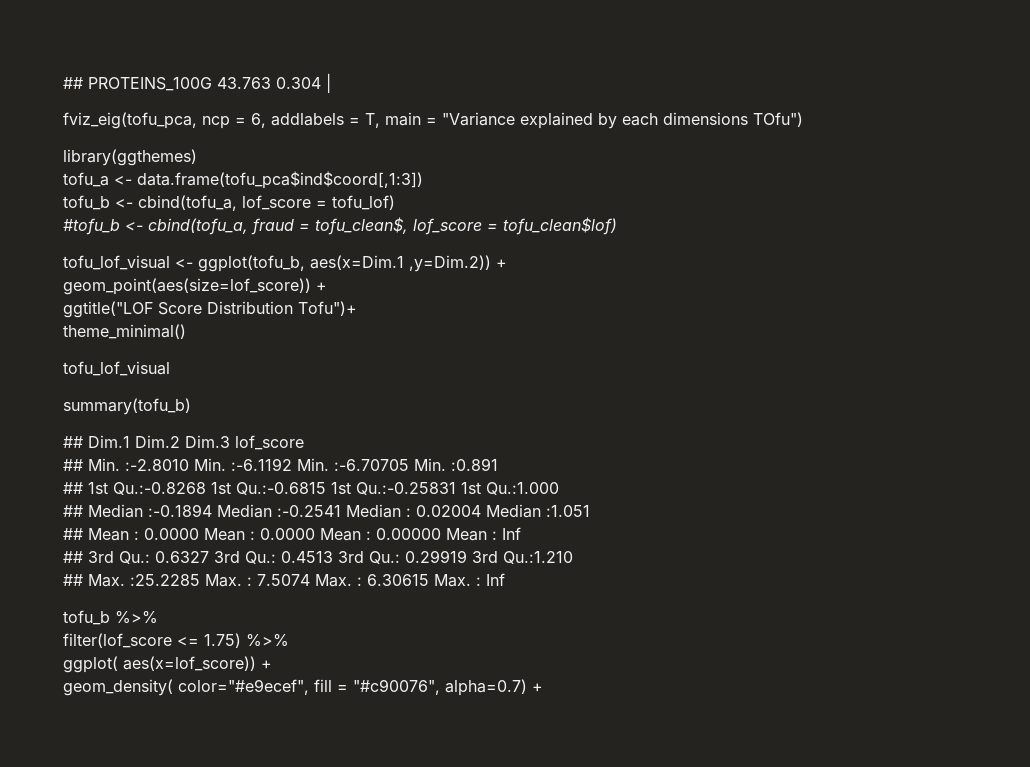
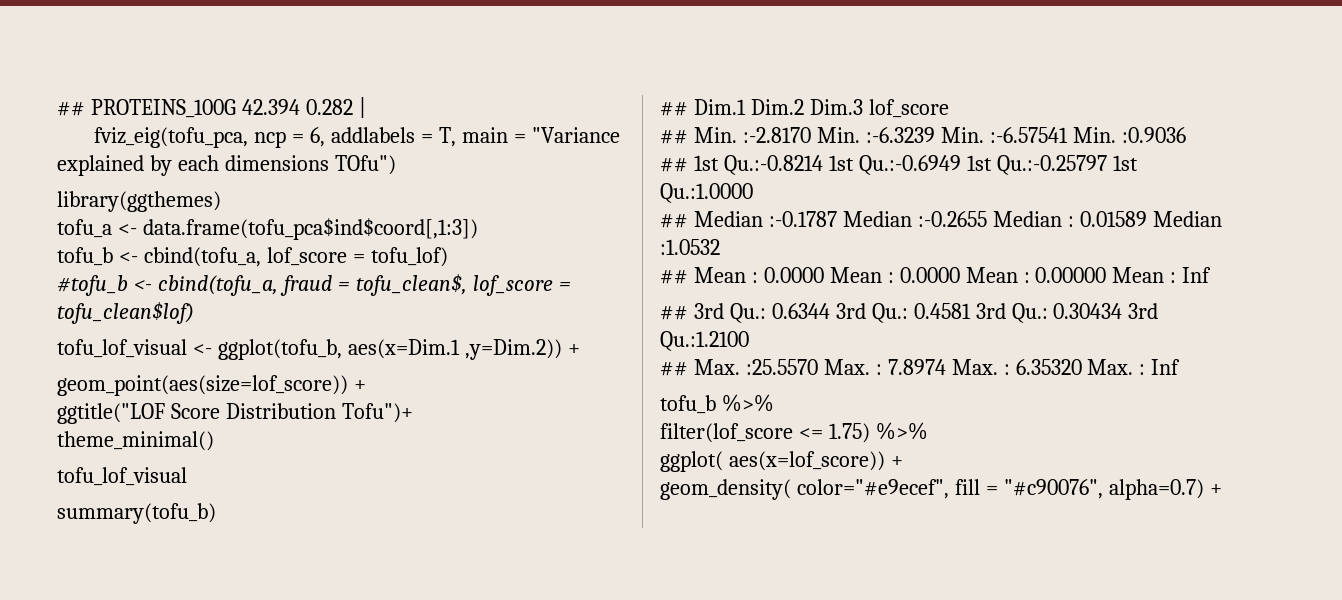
[217,77,321,89] 43.763 0.304 -> [241,99,353,115] 42.394 0.282
[125,458,498,471] [63,482,559,495] [63,504,590,518] :-2.8010 Min. :-6.1192 Min. :-6.70705 Min. :0.891 // ## 1st Qu.:-0.8268 1st Qu.:-0.6815 1st Qu.:-0.25831 1st Qu.:1.000 // ## Median :-0.1894 Median :-0.2541 Median : 0.02004 Median :1.051 -> [742,127,1186,143] [660,155,1138,175] [660,183,753,203] [660,211,1222,228] [660,239,720,255] :-2.8170 Min. :-6.3239 Min. :-6.57541 Min. :0.9036 // ## 1st Qu.:-0.8214 1st Qu.:-0.6949 1st Qu.:-0.25797 1st Qu.:1.0000 // ## Median :-0.1787 Median :-0.2655 Median : 0.01589 Median :1.0532
[155,550,573,564] 0.6327 3rd Qu.: 0.4513 3rd Qu.: 0.29919 3rd Qu.:1.210 -> [771,303,1159,323] [660,331,749,351] 0.6344 3rd Qu.: 0.4581 3rd Qu.: 0.30434 3rd Qu.:1.2100
[130,574,429,587] :25.2285 Max. : 7.5074 Max. : 6.30615 -> [745,359,1082,375] :25.5570 Max. : 7.8974 Max. : 6.35320

